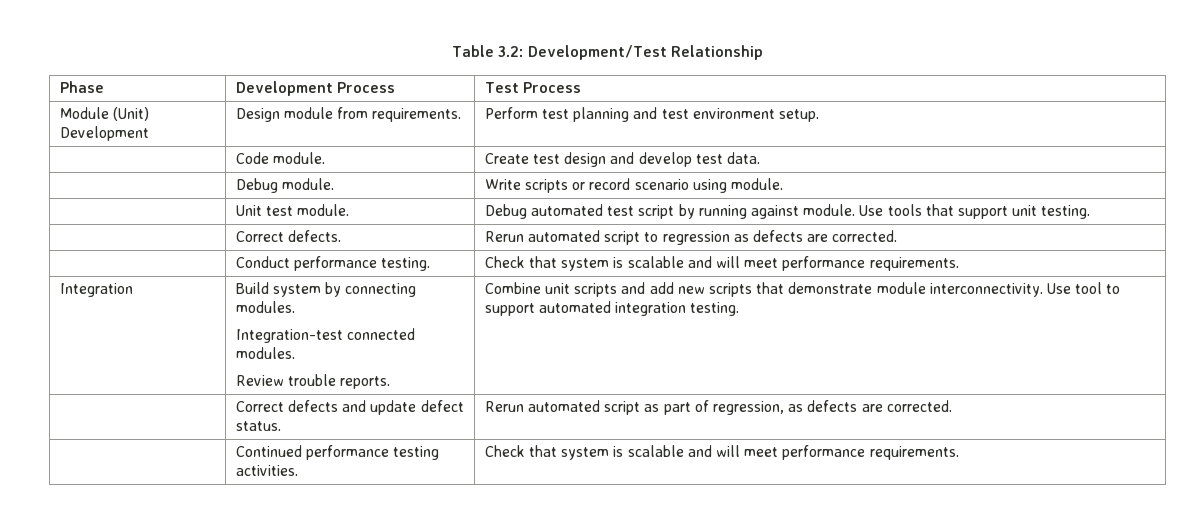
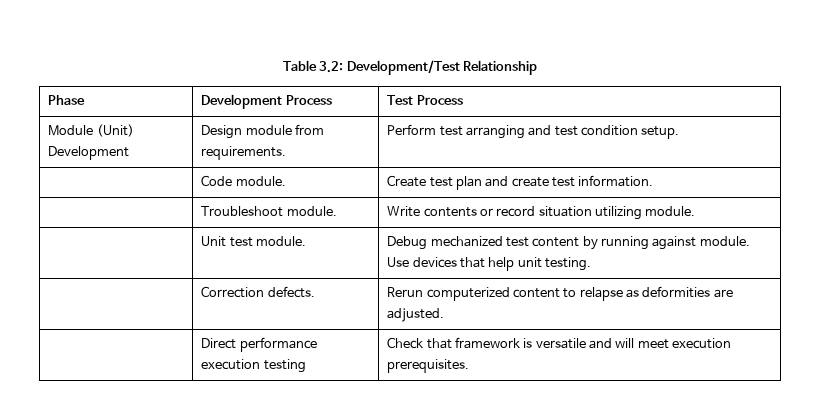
[573,107,630,122] planning -> [465,125,525,139] arranging
[692,108,775,119] environment -> [581,125,639,136] condition
[564,152,760,167] [235,178,278,193] design and develop test data. // | Debug -> [455,175,654,190] [201,206,284,217] plan and create test information. // | Troubleshoot
[525,179,569,193] scripts -> [423,207,477,217] contents
[634,179,727,193] scenario using -> [538,206,643,220] situation utilizing
[531,204,675,219] automated test script -> [430,236,580,247] mechanized test content
[887,204,1008,219] tools that support -> [412,257,515,271] devices that help
[235,231,284,242] Correct -> [201,286,265,298] Correction
[528,230,898,245] [235,256,431,271] [484,256,959,271] [59,283,133,297] [235,282,417,297] [235,301,295,313] [235,328,416,343] [235,347,295,359] [235,374,391,389] [484,282,1121,297] [484,301,740,316] [235,400,464,415] [235,421,281,431] [484,400,952,415] [235,445,440,460] [235,465,298,476] [484,445,959,460] automated script to regression as defects are corrected. // | Conduct performance testing. | Check that system is scalable and will meet performance requirements. // Integration | Build system by connecting modules. // Integration-test connected modules. // Review trouble reports. | Combine unit scripts and add new scripts that demonstrate module interconnectivity. Use tool to support automated integration testing. // | Correct defects and update defect status. | Rerun automated script as part of regression, as defects are corrected. // | Continued performance testing activities. | Check that system is scalable and will meet performance requirements. -> [426,286,733,301] [387,308,445,322] [201,337,317,352] [201,359,306,373] [387,337,732,349] [387,359,470,373] computerized content to relapse as deformities are adjusted. // | Direct performance execution testing | Check that framework is versatile and will meet execution prerequisites.

